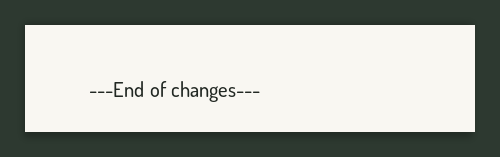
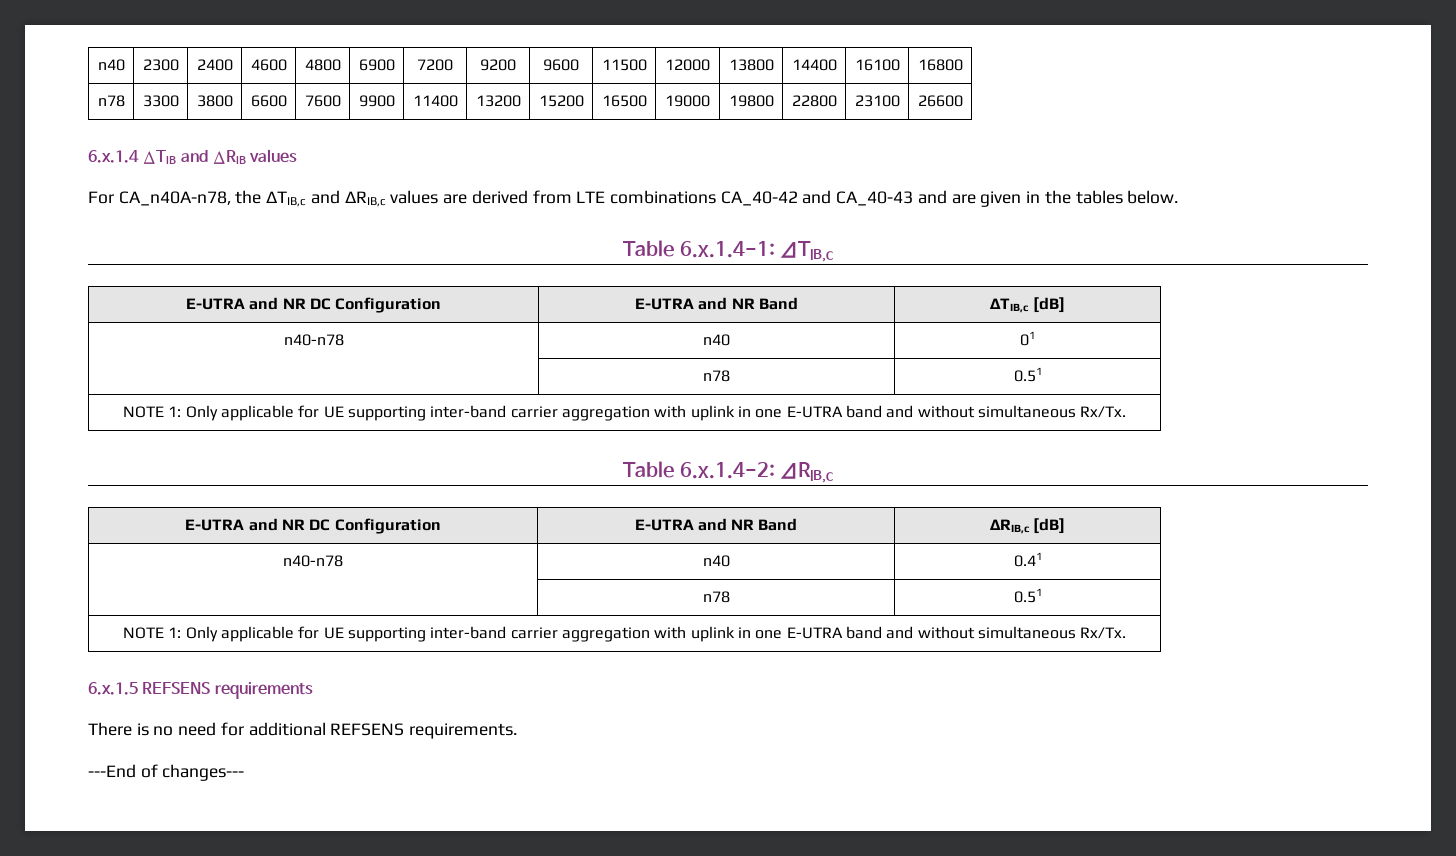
(89, 89) none -> [97,59,125,71] [142,59,179,71] [196,59,233,71] [250,59,287,71] [304,59,341,71] [358,59,395,71] [417,59,453,71] [480,59,516,71] [543,59,579,71] [601,59,647,71] [665,59,710,71] [728,59,774,71] [791,59,837,71] [854,59,900,71] [917,59,963,71] [97,95,125,107] [142,95,179,107] [196,95,233,107] [250,95,287,107] [304,95,341,107] [358,95,395,107] [412,95,458,107] [475,95,521,107] [538,95,584,107] [601,95,647,107] [665,95,710,107] [728,95,774,107] [791,95,837,107] [854,95,900,107] [917,95,963,107] [88,149,298,164] [88,190,1179,207] [623,240,833,262] [185,297,442,313] [635,297,798,310] [989,297,1065,313] [283,334,344,346] [703,334,730,346] [1020,331,1035,346] [703,370,730,382] [1013,367,1042,382] [123,405,1127,421] [623,461,833,483] [185,518,441,534] [634,518,798,531] [988,518,1066,534] [283,555,343,567] [702,555,730,567] [1013,552,1042,567] [702,591,730,603] [1013,588,1042,603] [123,626,1127,642] [88,682,313,699] [88,722,518,739] n40 | 2300 | 2400 | 4600 | 4800 | 6900 | 7200 | 9200 | 9600 | 11500 | 12000 | 13800 | 14400 | 16100 | 16800 // n78 | 3300 | 3800 | 6600 | 7600 | 9900 | 11400 | 13200 | 15200 | 16500 | 19000 | 19800 | 22800 | 23100 | 26600 // 6.x.1.4 ∆TIB and ∆RIB values // For CA_n40A-n78, the ΔTIB,c and ΔRIB,c values are derived from LTE combinations CA_40-42 and CA_40-43 and are given in the tables below. // Table 6.x.1.4-1: ΔTIB,c // E-UTRA and NR DC Configuration | E-UTRA and NR Band | ΔTIB,c [dB] // n40-n78 | n40 | 01 // | n78 | 0.51 // NOTE 1: Only applicable for UE supporting inter-band carrier aggregation with uplink in one E-UTRA band and without simultaneous Rx/Tx. // Table 6.x.1.4-2: ΔRIB,c // E-UTRA and NR DC Configuration | E-UTRA and NR Band | ΔRIB,c [dB] // n40-n78 | n40 | 0.41 // | n78 | 0.51 // NOTE 1: Only applicable for UE supporting inter-band carrier aggregation with uplink in one E-UTRA band and without simultaneous Rx/Tx. // 6.x.1.5 REFSENS requirements // There is no need for additional REFSENS requirements. //

